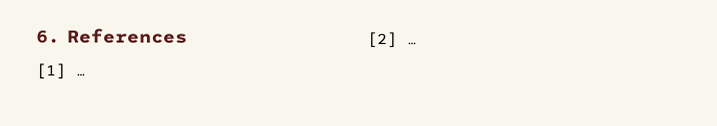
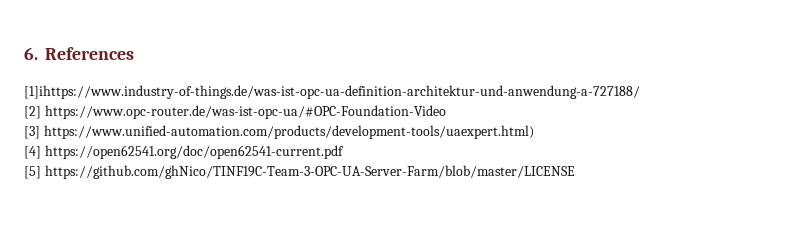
[35,63,86,79] [1] … -> [24,85,640,99] [1]ihttps://www.industry-of-things.de/was-ist-opc-ua-definition-architektur-und-anwendung-a-727188/
[407,42,418,46] … -> [44,105,446,119] [24,125,534,139] [24,145,344,159] [24,165,575,179] https://www.opc-router.de/was-ist-opc-ua/#OPC-Foundation-Video // [3] https://www.unified-automation.com/products/development-tools/uaexpert.html) // [4] https://open62541.org/doc/open62541-current.pdf // [5] https://github.com/ghNico/TINF19C-Team-3-OPC-UA-Server-Farm/blob/master/LICENSE

